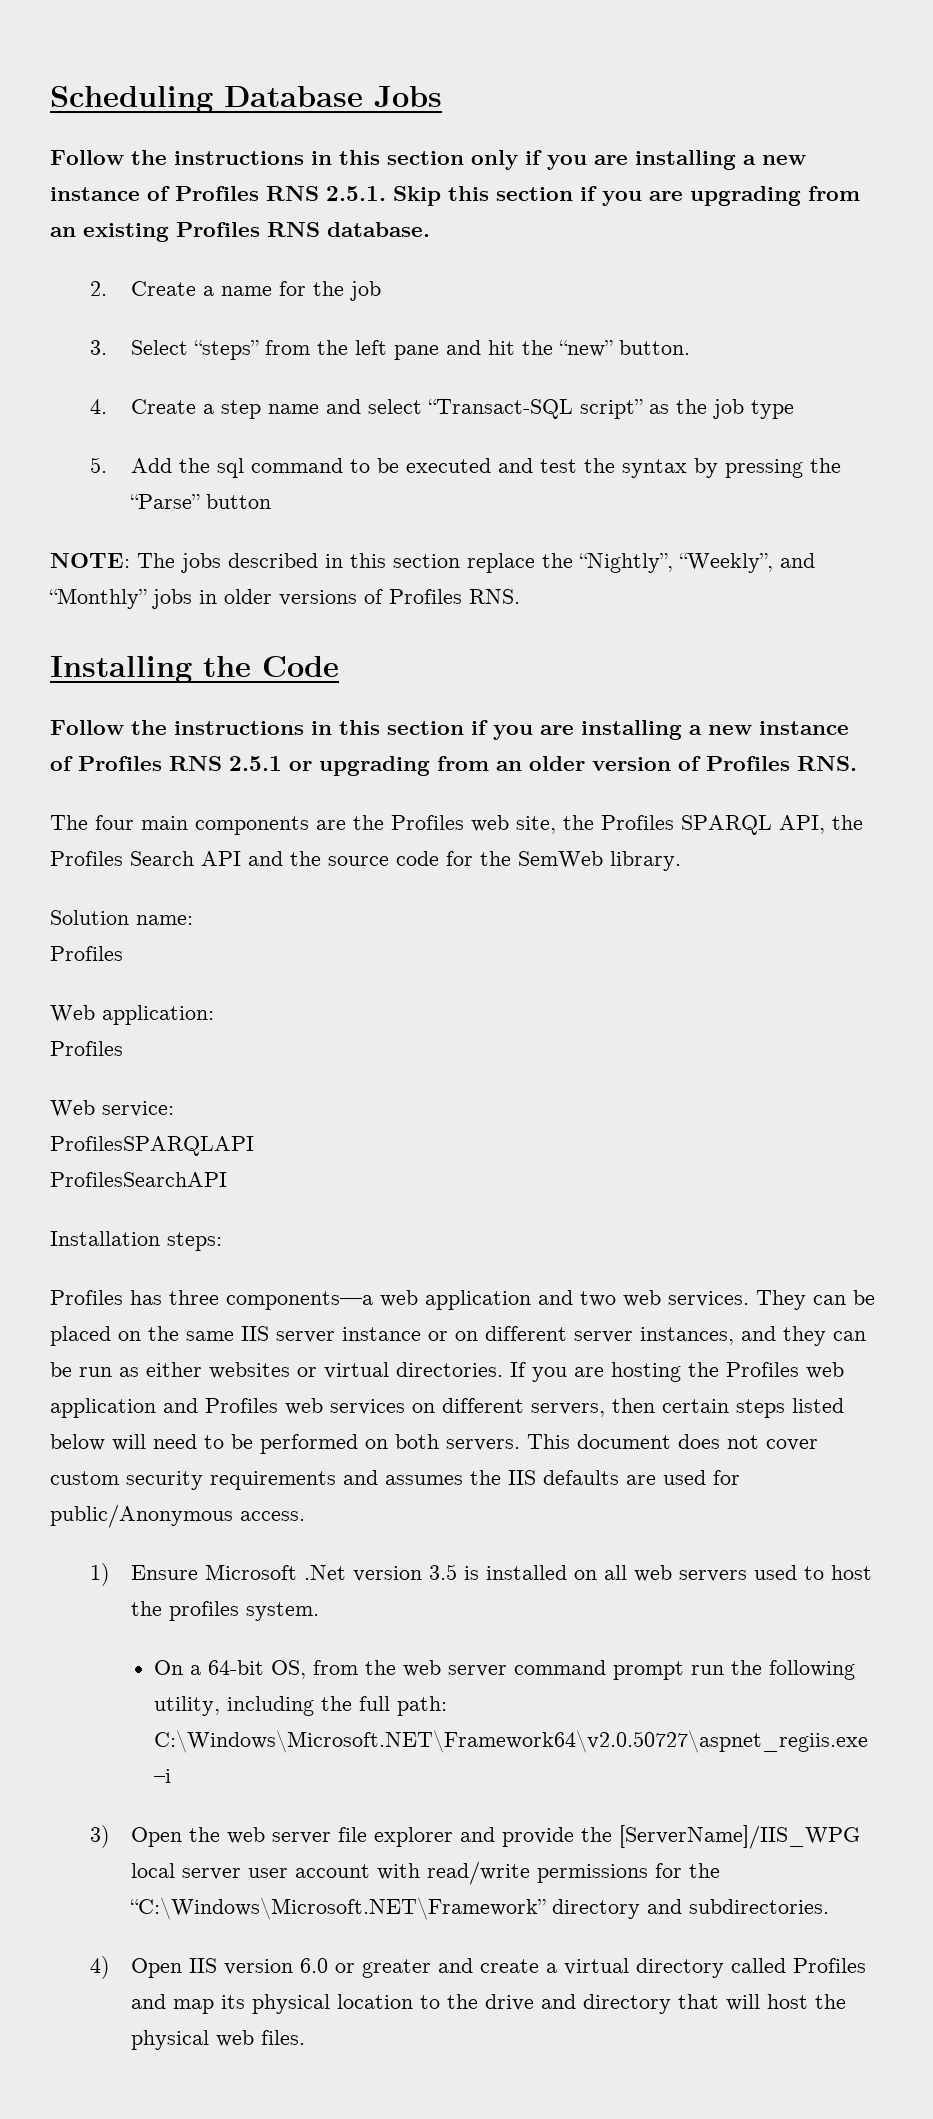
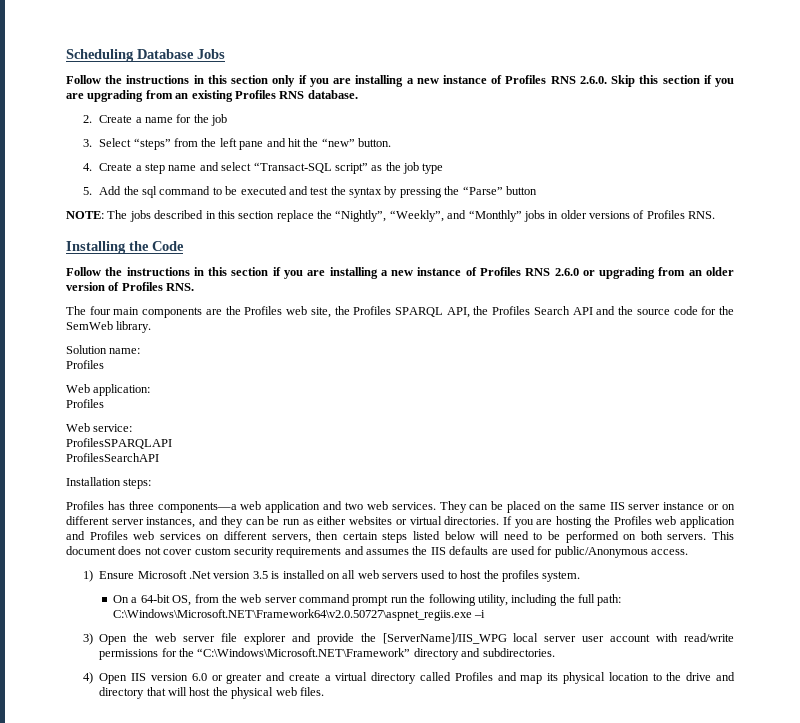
[326,186,386,201] 2.5.1. -> [579,76,607,84] 2.6.0.
[229,756,282,771] 2.5.1 -> [554,268,579,276] 2.6.0

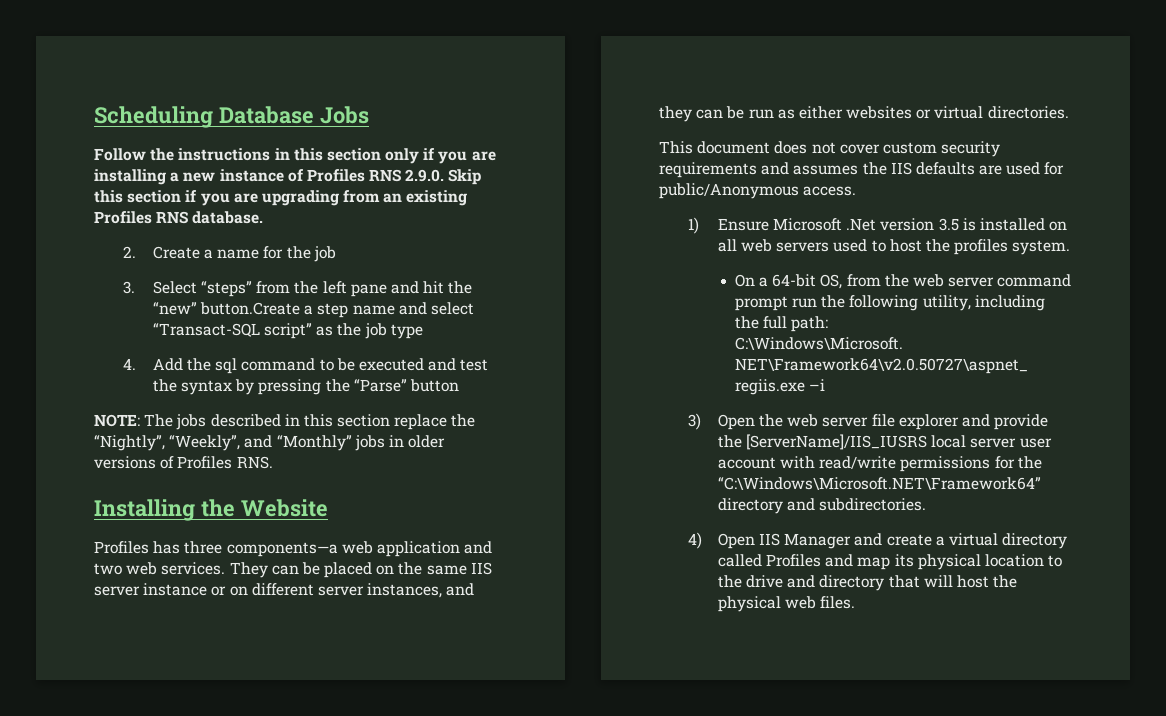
[579,76,607,84] 2.6.0. -> [405,169,445,182] 2.9.0.
[358,138,392,147] [82,163,133,171] button. // 4. Create -> [200,302,301,315] button.Create
[82,187,92,195] 5. -> [123,358,137,370] 4.
[152,241,184,251] [66,267,735,279] [66,282,195,291] [66,306,735,318] [66,321,152,333] [66,345,141,354] [66,360,104,369] [66,384,151,396] [66,399,104,408] [66,423,133,432] [66,438,172,449] [66,453,159,462] [66,477,152,489] Code // Follow the instructions in this section if you are installing a new instance of Profiles RNS 2.6.0 or upgrading from an older version of Profiles RNS. // The four main components are the Profiles web site, the Profiles SPARQL API, the Profiles Search API and the source code for the SemWeb library. // Solution name: // Profiles // Web application: // Profiles // Web service: // ProfilesSPARQLAPI // ProfilesSearchAPI // Installation steps: -> [240,499,328,517] Website
[503,516,735,528] [66,531,707,543] If you are hosting the Profiles web application and Profiles web services on different servers, then certain steps listed below will need to be performed on both servers. -> (1069, 112) //
[382,633,507,644] [ServerName]/IIS_WPG -> [746,434,928,450] [ServerName]/IIS_IUSRS
[197,648,411,657] “C:\Windows\Microsoft.NET\Framework” -> [717,477,1041,490] “C:\Windows\Microsoft.NET\Framework64”
[150,673,263,684] version 6.0 or greater -> [784,533,852,549] Manager

